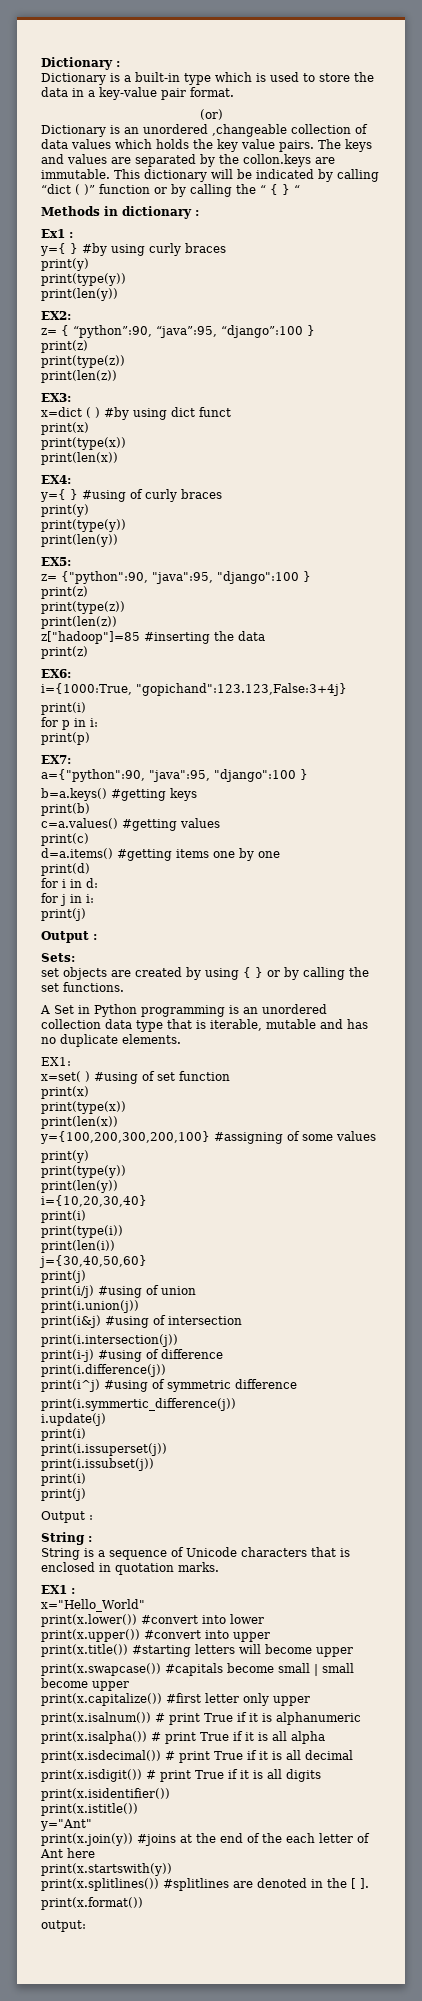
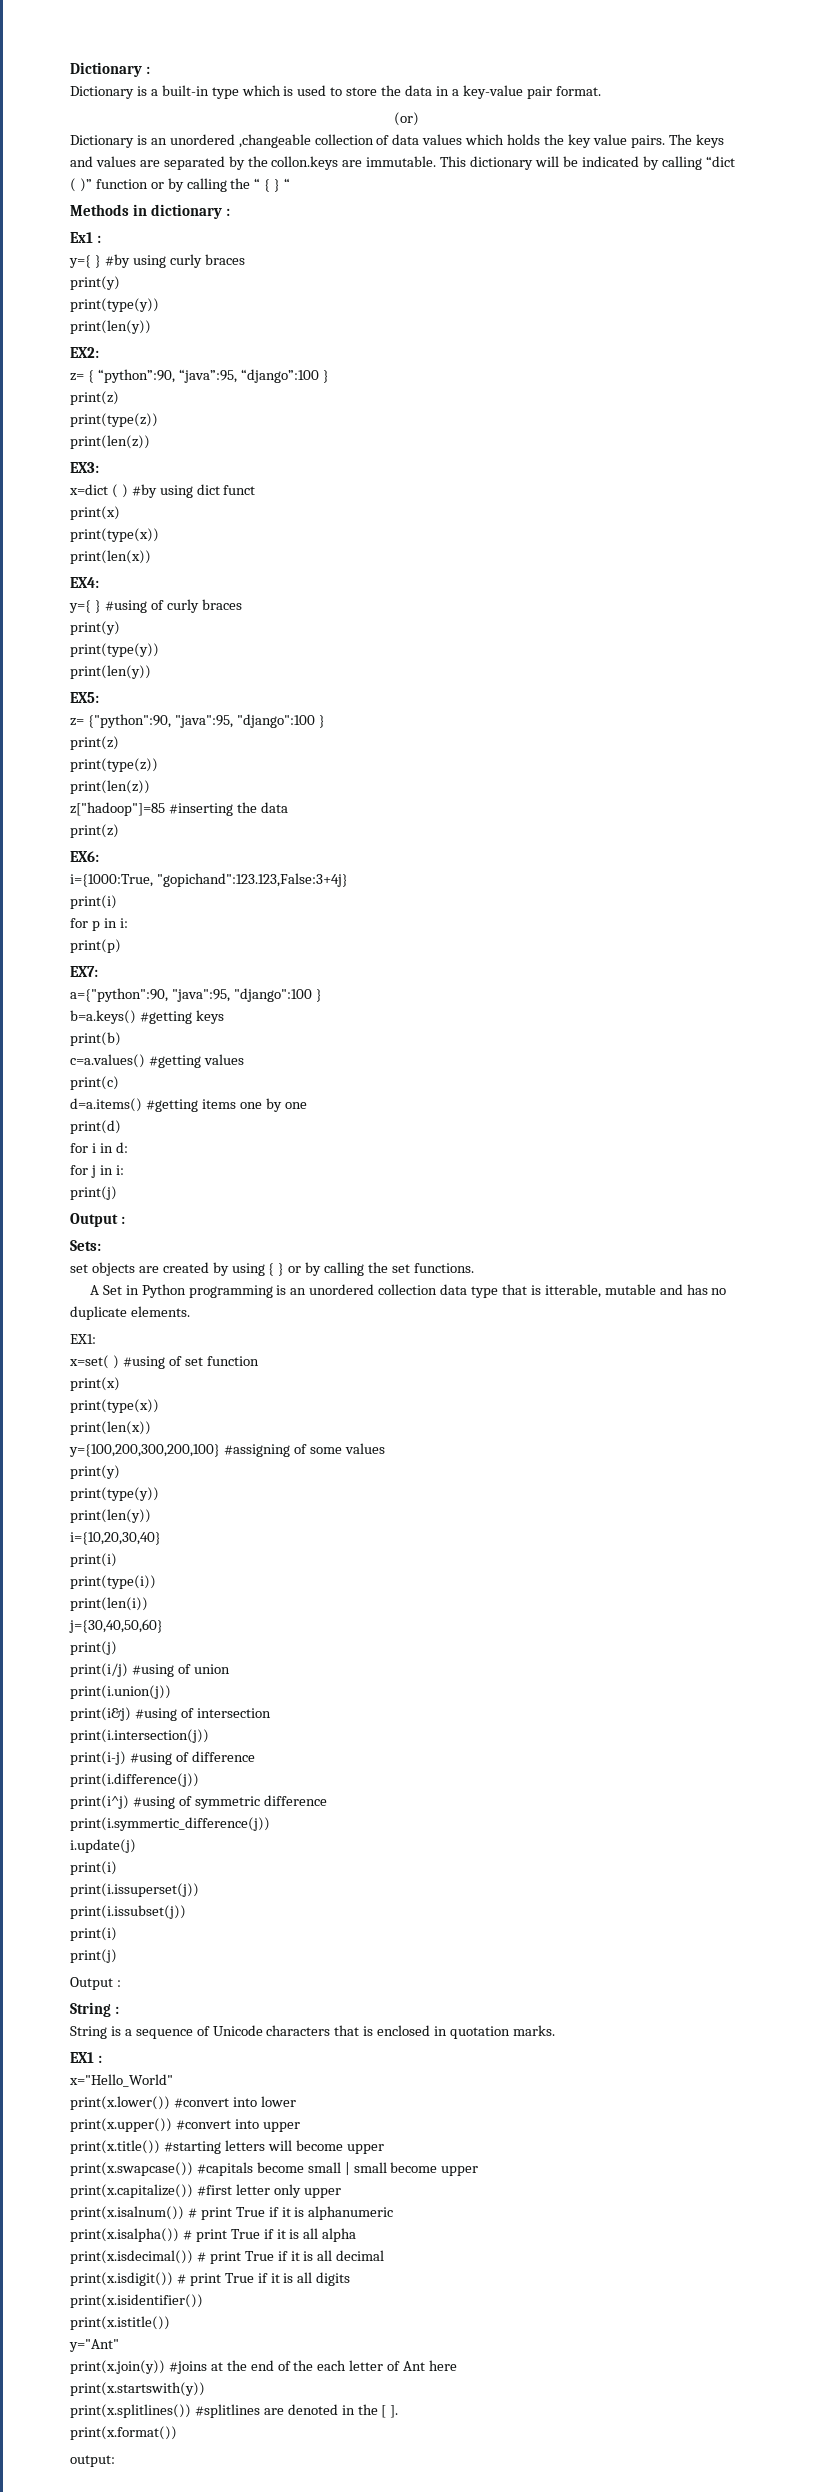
[210,1019,262,1031] iterable, -> [544,1284,601,1298] itterable,

